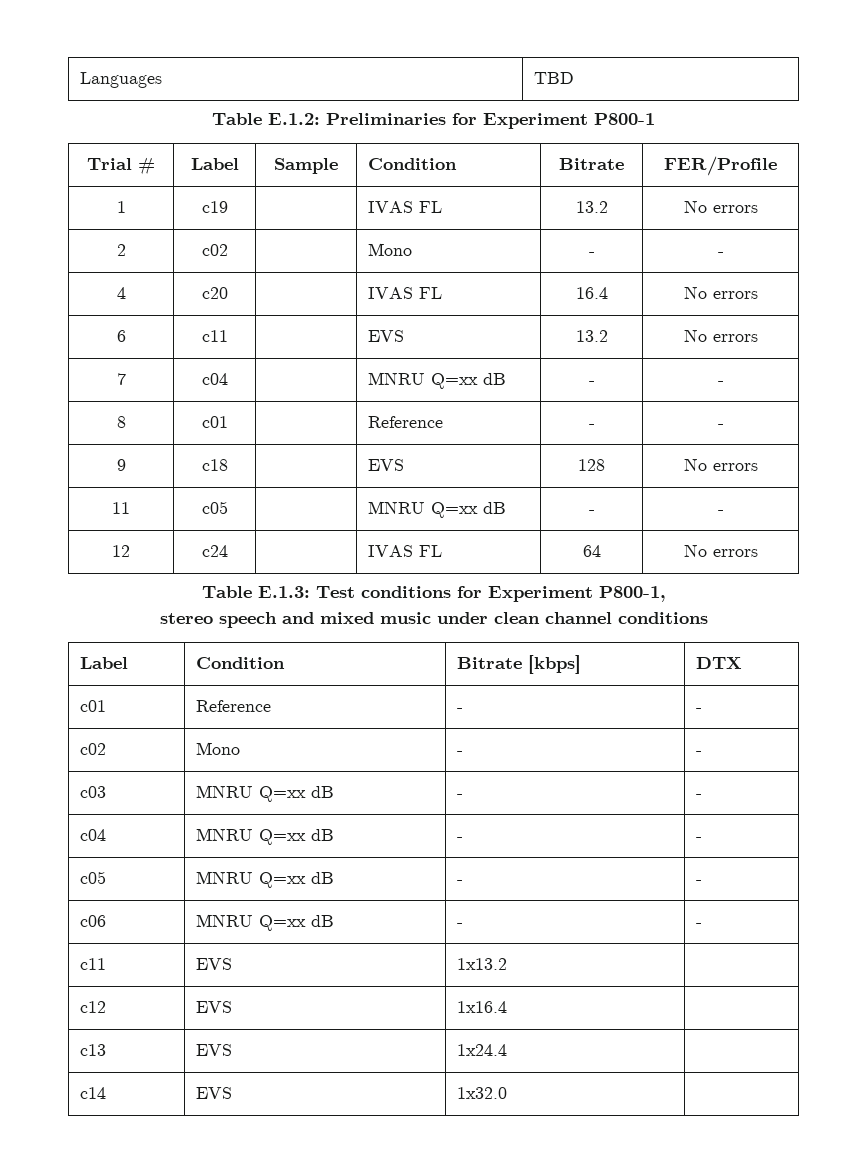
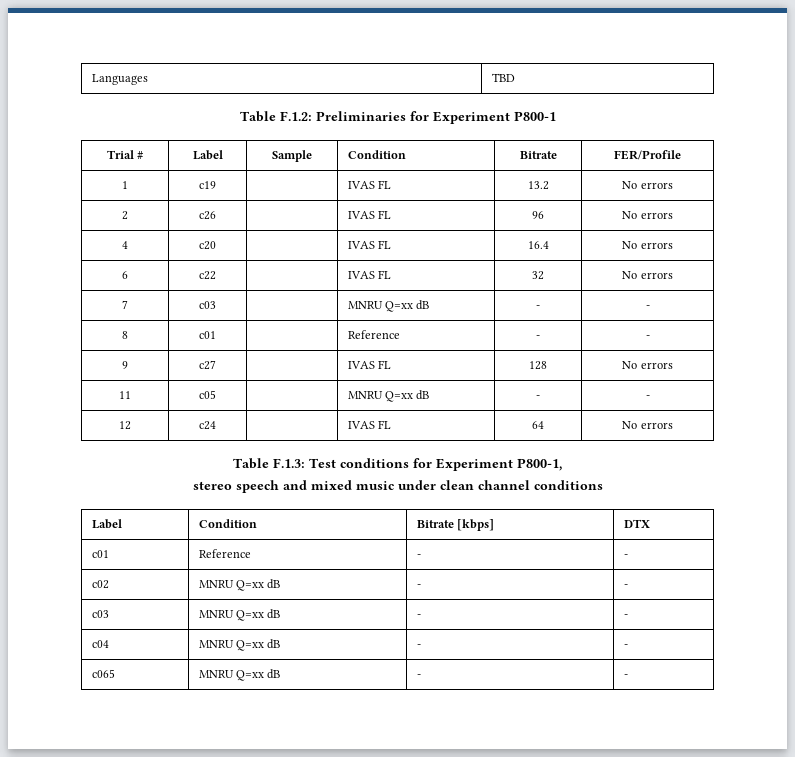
[268,113,320,125] E.1.2: -> [279,111,312,121] F.1.2:
[201,244,228,256] [368,243,413,256] [588,252,595,256] [717,252,724,256] c02 | | Mono | - | - -> [199,211,216,220] [347,210,392,219] [532,211,544,219] [622,211,673,219] c26 | | IVAS FL | 96 | No errors
[201,330,228,342] [368,330,405,342] [575,330,608,342] c11 | | EVS | 13.2 -> [199,271,216,280] [347,270,392,279] [532,271,544,280] c22 | | IVAS FL | 32
[201,373,228,385] c04 -> [199,301,216,309] c03
[201,459,228,471] [368,459,405,471] c18 | | EVS -> [199,360,216,370] [347,360,392,369] c27 | | IVAS FL
[257,586,310,598] E.1.3: -> [273,458,305,468] F.1.3:
[196,742,241,755] Mono -> [198,579,281,591] MNRU Q=xx dB
[80,871,107,884] [196,871,335,888] [457,880,464,884] [696,880,703,884] [80,915,107,927] [196,914,335,931] [457,923,464,927] [696,923,703,927] [80,958,107,970] [196,958,233,970] [457,958,508,970] [80,1001,107,1013] [196,1001,233,1013] [457,1001,508,1013] [80,1044,107,1056] [196,1044,233,1056] [457,1044,508,1056] [80,1087,107,1099] [196,1087,233,1099] [457,1087,508,1099] c05 | MNRU Q=xx dB | - | - // c06 | MNRU Q=xx dB | - | - // c11 | EVS | 1x13.2 | // c12 | EVS | 1x16.4 | // c13 | EVS | 1x24.4 | // c14 | EVS | 1x32.0 | -> [91,669,115,678] [198,669,281,681] [416,674,421,678] [623,674,628,678] c065 | MNRU Q=xx dB | - | -

